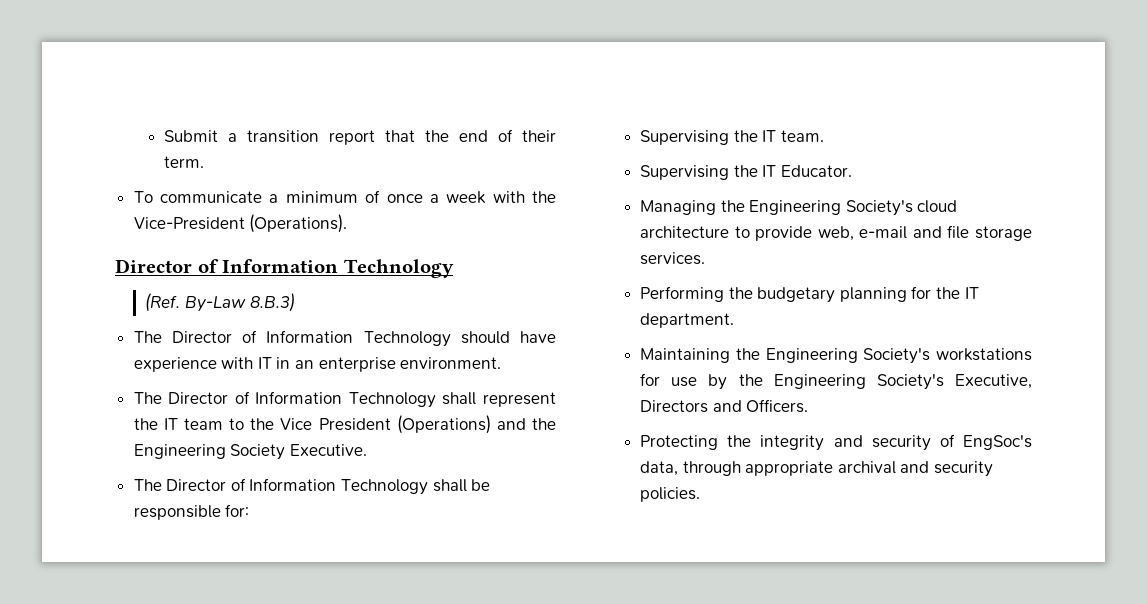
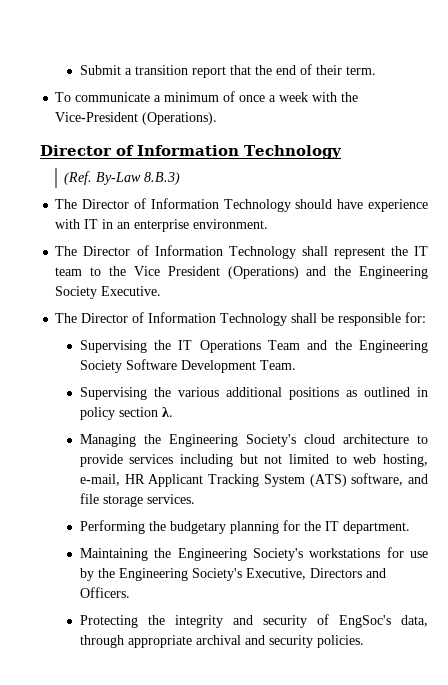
[780,130,824,142] [640,165,852,180] team. // Supervising the IT Educator. -> [199,340,428,353] [79,359,296,373] [79,387,428,400] [79,407,173,420] Operations Team and the Engineering Society Software Development Team. // Supervising the various additional positions as outlined in policy section λ.
[817,226,908,241] web, e-mail -> [129,454,428,467] [79,473,404,487] services including but not limited to web hosting, e-mail, HR Applicant Tracking System (ATS) software,

